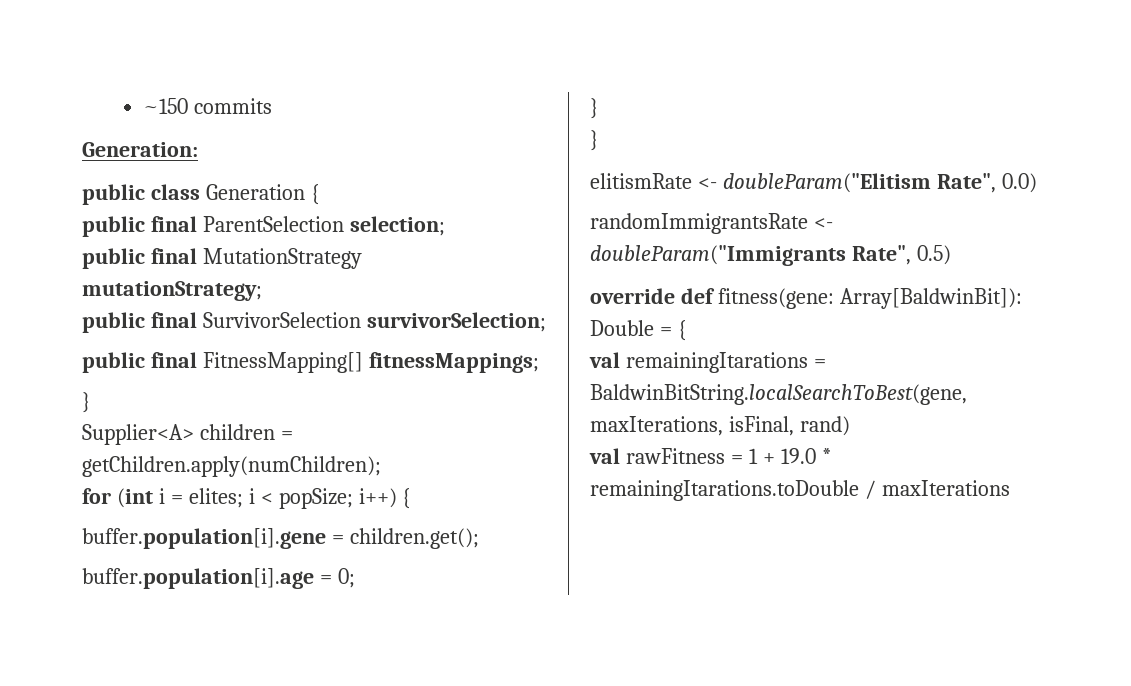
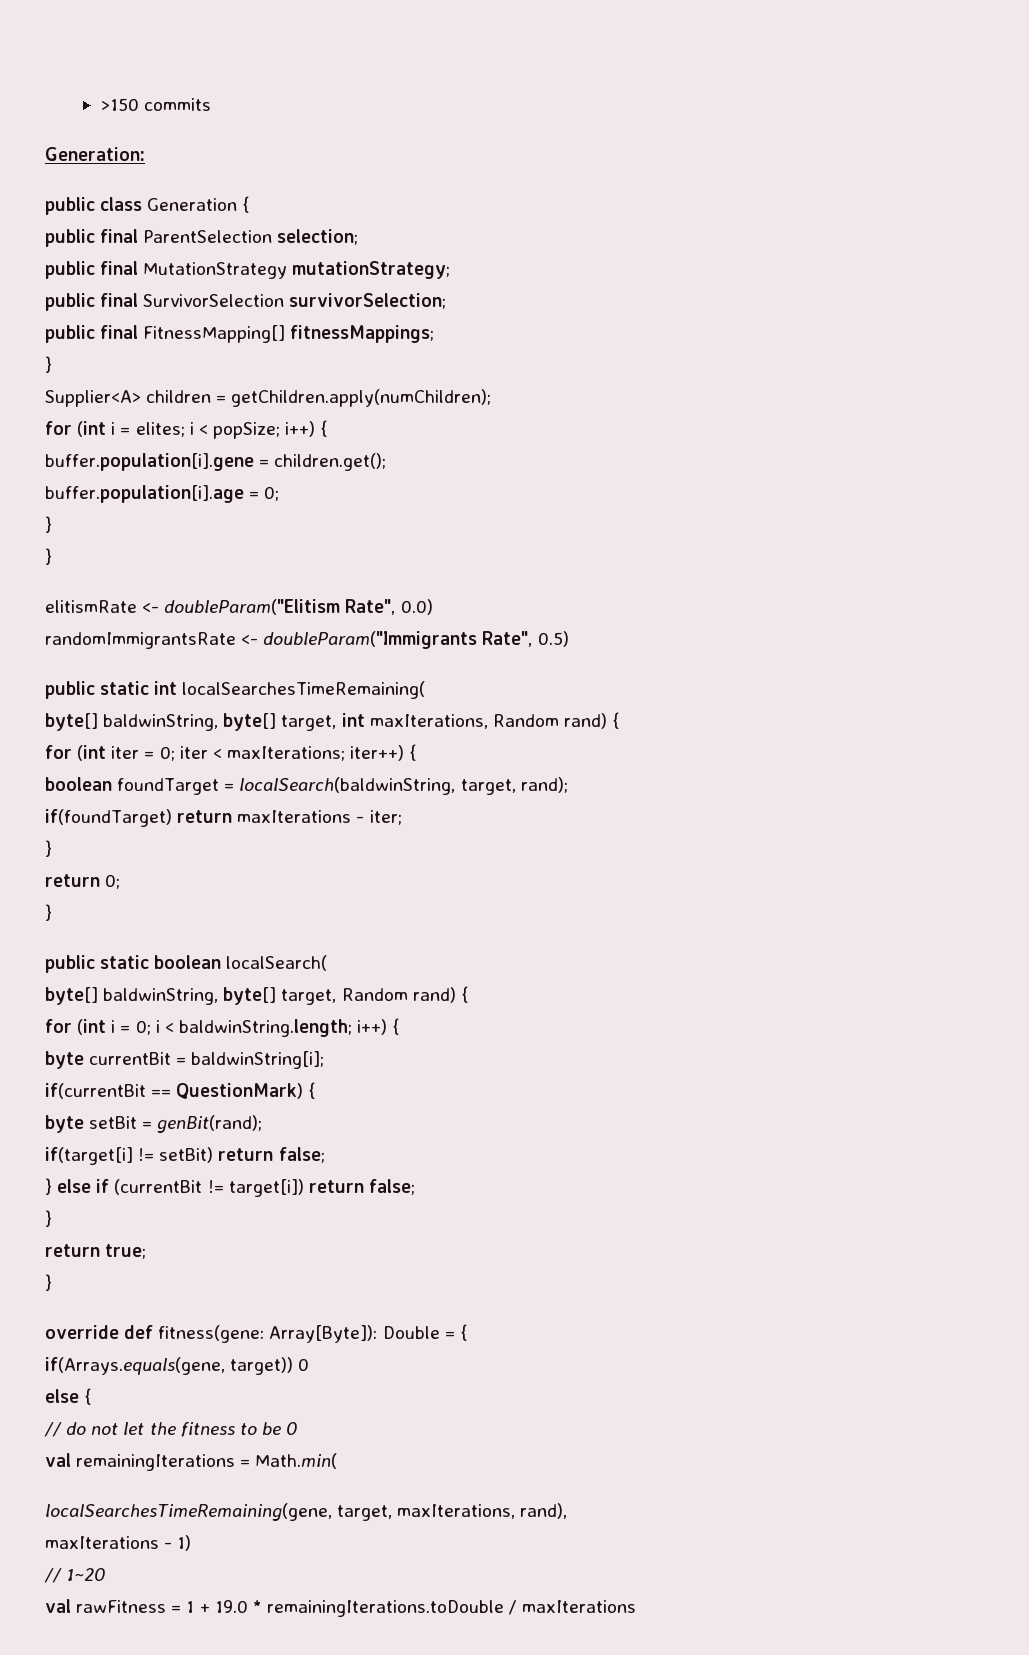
[143,98,189,114] ~150 -> [100,98,139,111] >150
(951, 255) none -> [45,681,426,699] [45,712,620,731] [45,744,417,761] [45,777,568,795] [45,809,402,827] [45,840,52,857] [45,874,121,889] [45,904,52,921] [45,955,328,973] [45,986,468,1005] [45,1018,400,1037] [45,1051,325,1069] [45,1082,316,1099] [45,1115,263,1133] [45,1147,325,1165] [45,1178,415,1197] [45,1210,52,1227] [45,1244,147,1259] [45,1274,52,1291] // public static int localSearchesTimeRemaining( // byte[] baldwinString, byte[] target, int maxIterations, Random rand) { // for (int iter = 0; iter < maxIterations; iter++) { // boolean foundTarget = localSearch(baldwinString, target, rand); // if(foundTarget) return maxIterations - iter; // } // return 0; // } // public static boolean localSearch( // byte[] baldwinString, byte[] target, Random rand) { // for (int i = 0; i < baldwinString.length; i++) { // byte currentBit = baldwinString[i]; // if(currentBit == QuestionMark) { // byte setBit = genBit(rand); // if(target[i] != setBit) return false; // } else if (currentBit != target[i]) return false; // } // return true; // }
[839,288,1022,309] Array[BaldwinBit]): -> [269,1325,378,1343] Array[Byte]):
[589,352,826,373] [590,384,967,405] [590,416,850,436] val remainingItarations = BaldwinBitString.localSearchToBest(gene, maxIterations, isFinal, rand) -> [45,1357,310,1375] [45,1388,92,1405] [44,1422,298,1437] [45,1453,338,1471] [45,1503,568,1521] [45,1535,192,1551] [44,1568,106,1583] if(Arrays.equals(gene, target)) 0 // else { // // do not let the fitness to be 0 // val remainingIterations = Math.min( // localSearchesTimeRemaining(gene, target, maxIterations, rand), // maxIterations - 1) // // 1~20
[590,480,859,501] remainingItarations.toDouble -> [266,1600,504,1617] remainingIterations.toDouble

